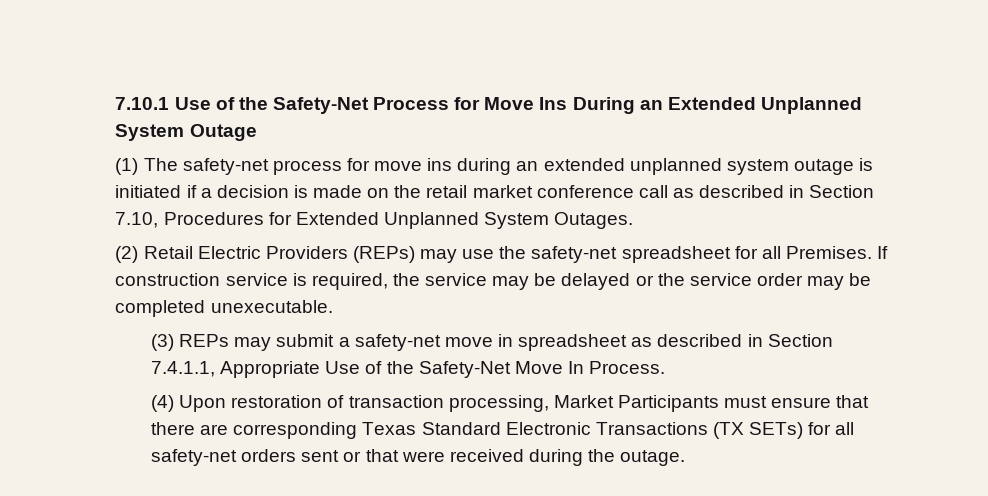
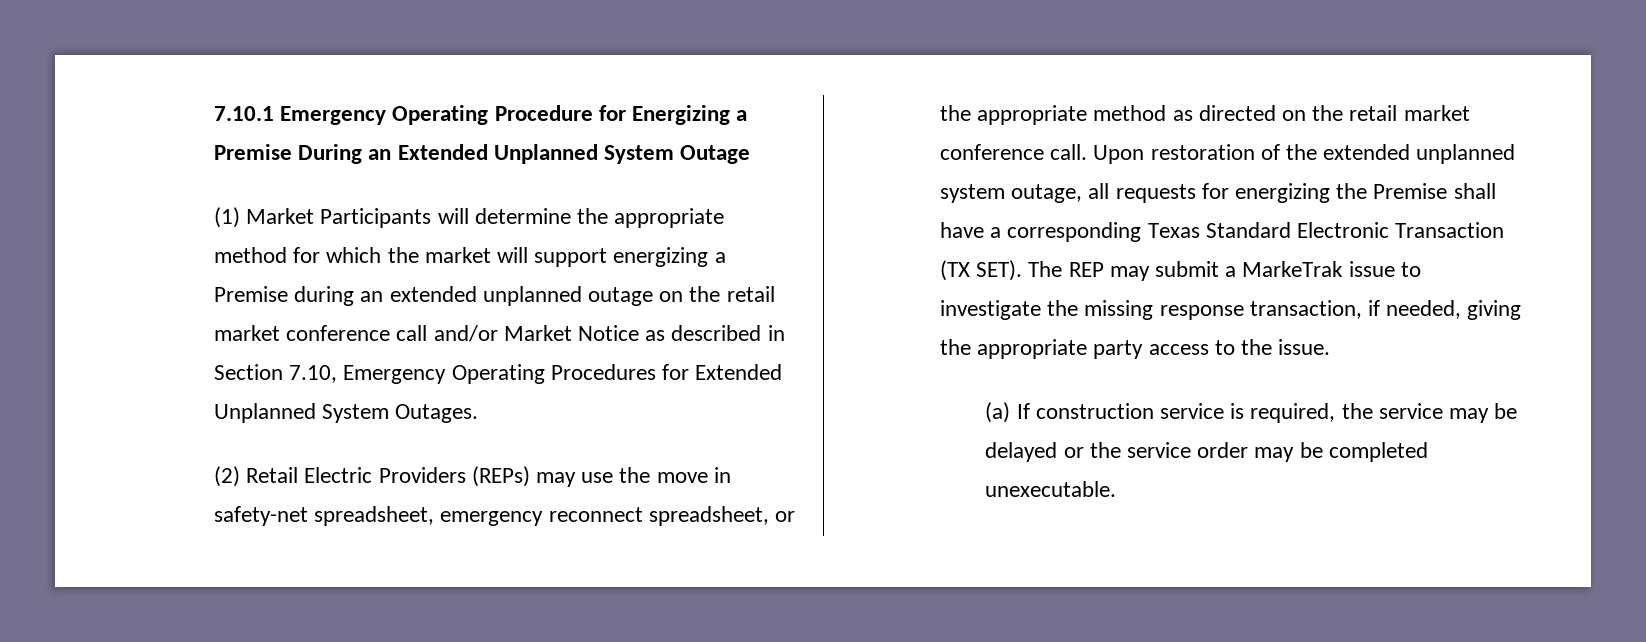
[174,97,568,114] Use of the Safety-Net Process for Move Ins -> [280,105,748,125] [213,144,292,160] Emergency Operating Procedure for Energizing a Premise
[143,158,874,175] [115,185,363,198] The safety-net process for move ins during an extended unplanned system outage is initiated if a decision is made -> [246,208,725,228] [213,247,726,267] [213,286,653,306] Market Participants will determine the appropriate method for which the market will support energizing a Premise during an extended unplanned outage
(668, 191) none -> [433,325,639,342] and/or Market Notice
(159, 220) none -> [343,364,545,384] Emergency Operating
[531,246,872,263] safety-net spreadsheet for all Premises. -> [656,467,731,483] [213,506,795,526] [939,105,1470,125] [939,144,1516,164] [939,183,1496,203] [939,222,1505,242] [939,260,1421,281] [939,300,1522,320] [939,339,1331,359] [985,402,1011,423] move in safety-net spreadsheet, emergency reconnect spreadsheet, or the appropriate method as directed on the retail market conference call. Upon restoration of the extended unplanned system outage, all requests for energizing the Premise shall have a corresponding Texas Standard Electronic Transaction (TX SET). The REP may submit a MarkeTrak issue to investigate the missing response transaction, if needed, giving the appropriate party access to the issue. // (a)
[151,334,833,351] [151,361,666,378] [151,395,870,412] [151,422,855,439] [151,449,686,466] // (3) REPs may submit a safety-net move in spreadsheet as described in Section 7.4.1.1, Appropriate Use of the Safety-Net Move In Process. // (4) Upon restoration of transaction processing, Market Participants must ensure that there are corresponding Texas Standard Electronic Transactions (TX SETs) for all safety-net orders sent or that were received during the outage. -> (1117, 489) none

